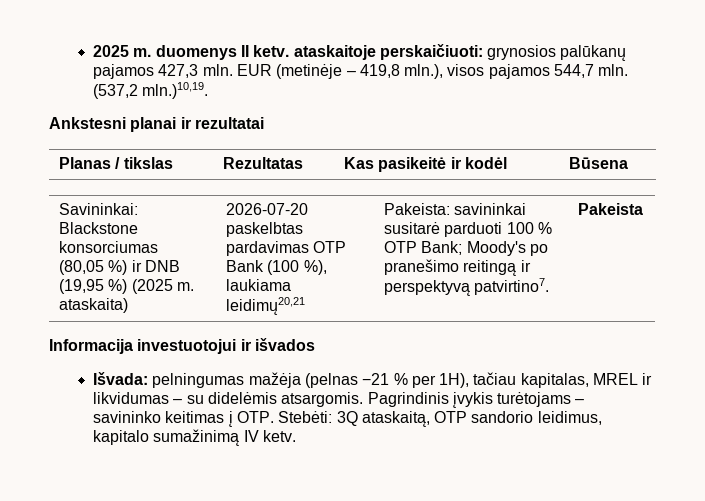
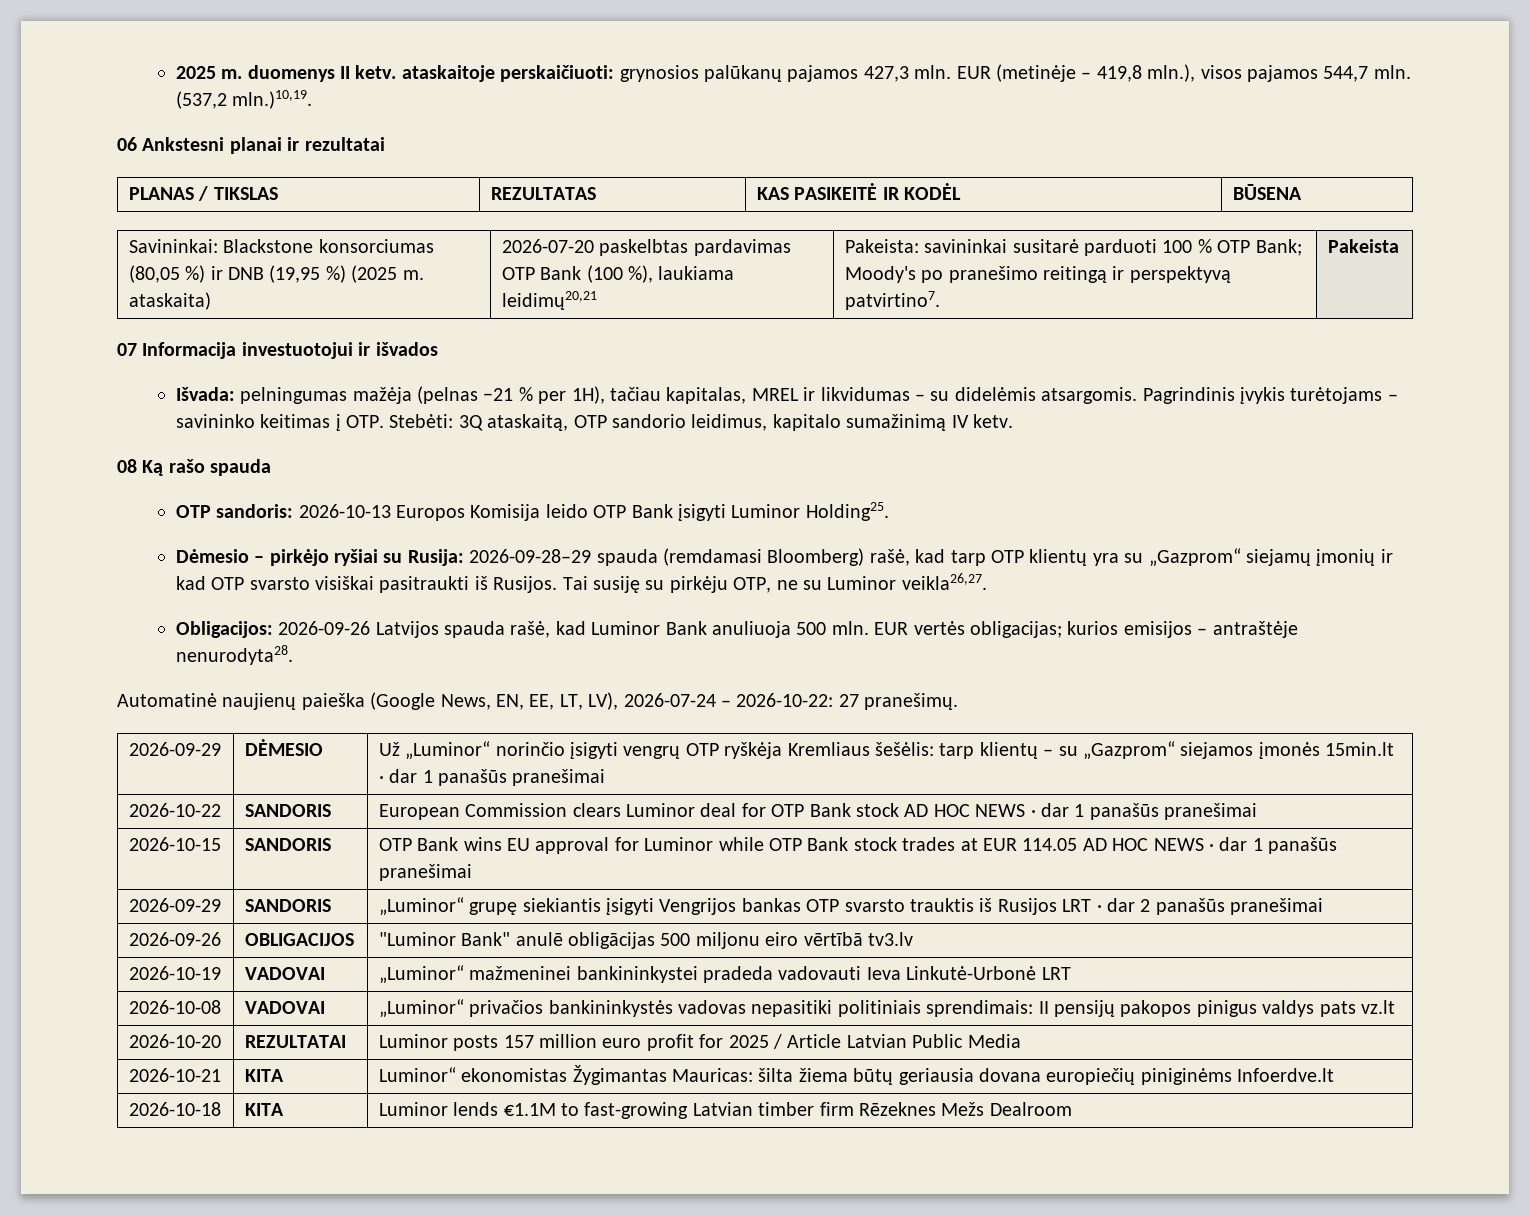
(209, 90) none -> [117,137,137,151] 06
[59,157,173,169] [223,157,304,169] [344,157,508,172] [569,157,629,169] Planas / tikslas | Rezultatas | Kas pasikeitė ir kodėl | Būsena -> [128,186,278,201] [490,187,596,200] [756,183,962,200] [1232,184,1302,200] PLANAS / TIKSLAS | REZULTATAS | KAS PASIKEITĖ IR KODĖL | BŪSENA
(644, 209) none -> [117,343,137,356] 07
(296, 436) none -> [117,459,272,476] [175,502,889,521] [175,548,1393,567] [175,573,987,593] [175,621,1298,638] [175,645,293,665] [117,692,959,710] [128,742,221,756] [244,739,323,756] [378,741,1395,760] [378,769,606,786] [128,803,221,817] [244,804,331,817] [378,803,1258,820] [128,837,221,851] [244,838,331,851] [378,837,1338,854] [378,864,472,881] [128,898,221,912] [244,899,331,912] [378,897,1324,916] [128,932,221,946] [244,933,354,946] [378,932,914,949] [128,966,221,980] [244,967,325,980] [378,965,1071,984] [128,1000,221,1014] [244,1001,325,1014] [378,999,1396,1018] [128,1034,221,1048] [244,1035,346,1048] [378,1034,1021,1051] [128,1068,221,1082] [244,1069,284,1082] [378,1065,1335,1085] [128,1102,221,1116] [244,1103,284,1116] [378,1102,1072,1119] // 08 Ką rašo spauda // OTP sandoris: 2026-10-13 Europos Komisija leido OTP Bank įsigyti Luminor Holding25. // Dėmesio – pirkėjo ryšiai su Rusija: 2026-09-28–29 spauda (remdamasi Bloomberg) rašė, kad tarp OTP klientų yra su „Gazprom“ siejamų įmonių ir kad OTP svarsto visiškai pasitraukti iš Rusijos. Tai susiję su pirkėju OTP, ne su Luminor veikla26,27. // Obligacijos: 2026-09-26 Latvijos spauda rašė, kad Luminor Bank anuliuoja 500 mln. EUR vertės obligacijas; kurios emisijos – antraštėje nenurodyta28. // Automatinė naujienų paieška (Google News, EN, EE, LT, LV), 2026-07-24 – 2026-10-22: 27 pranešimų. // 2026-09-29 | DĖMESIO | Už „Luminor“ norinčio įsigyti vengrų OTP ryškėja Kremliaus šešėlis: tarp klientų – su „Gazprom“ siejamos įmonės 15min.lt · dar 1 panašūs pranešimai // 2026-10-22 | SANDORIS | European Commission clears Luminor deal for OTP Bank stock AD HOC NEWS · dar 1 panašūs pranešimai // 2026-10-15 | SANDORIS | OTP Bank wins EU approval for Luminor while OTP Bank stock trades at EUR 114.05 AD HOC NEWS · dar 1 panašūs pranešimai // 2026-09-29 | SANDORIS | „Luminor“ grupę siekiantis įsigyti Vengrijos bankas OTP svarsto trauktis iš Rusijos LRT · dar 2 panašūs pranešimai // 2026-09-26 | OBLIGACIJOS | "Luminor Bank" anulē obligācijas 500 miljonu eiro vērtībā tv3.lv // 2026-10-19 | VADOVAI | „Luminor“ mažmeninei bankininkystei pradeda vadovauti Ieva Linkutė-Urbonė LRT // 2026-10-08 | VADOVAI | „Luminor“ privačios bankininkystės vadovas nepasitiki politiniais sprendimais: II pensijų pakopos pinigus valdys pats vz.lt // 2026-10-20 | REZULTATAI | Luminor posts 157 million euro profit for 2025 / Article Latvian Public Media // 2026-10-21 | KITA | Luminor“ ekonomistas Žygimantas Mauricas: šilta žiema būtų geriausia dovana europiečių piniginėms Infoerdve.lt // 2026-10-18 | KITA | Luminor lends €1.1M to fast-growing Latvian timber firm Rēzeknes Mežs Dealroom

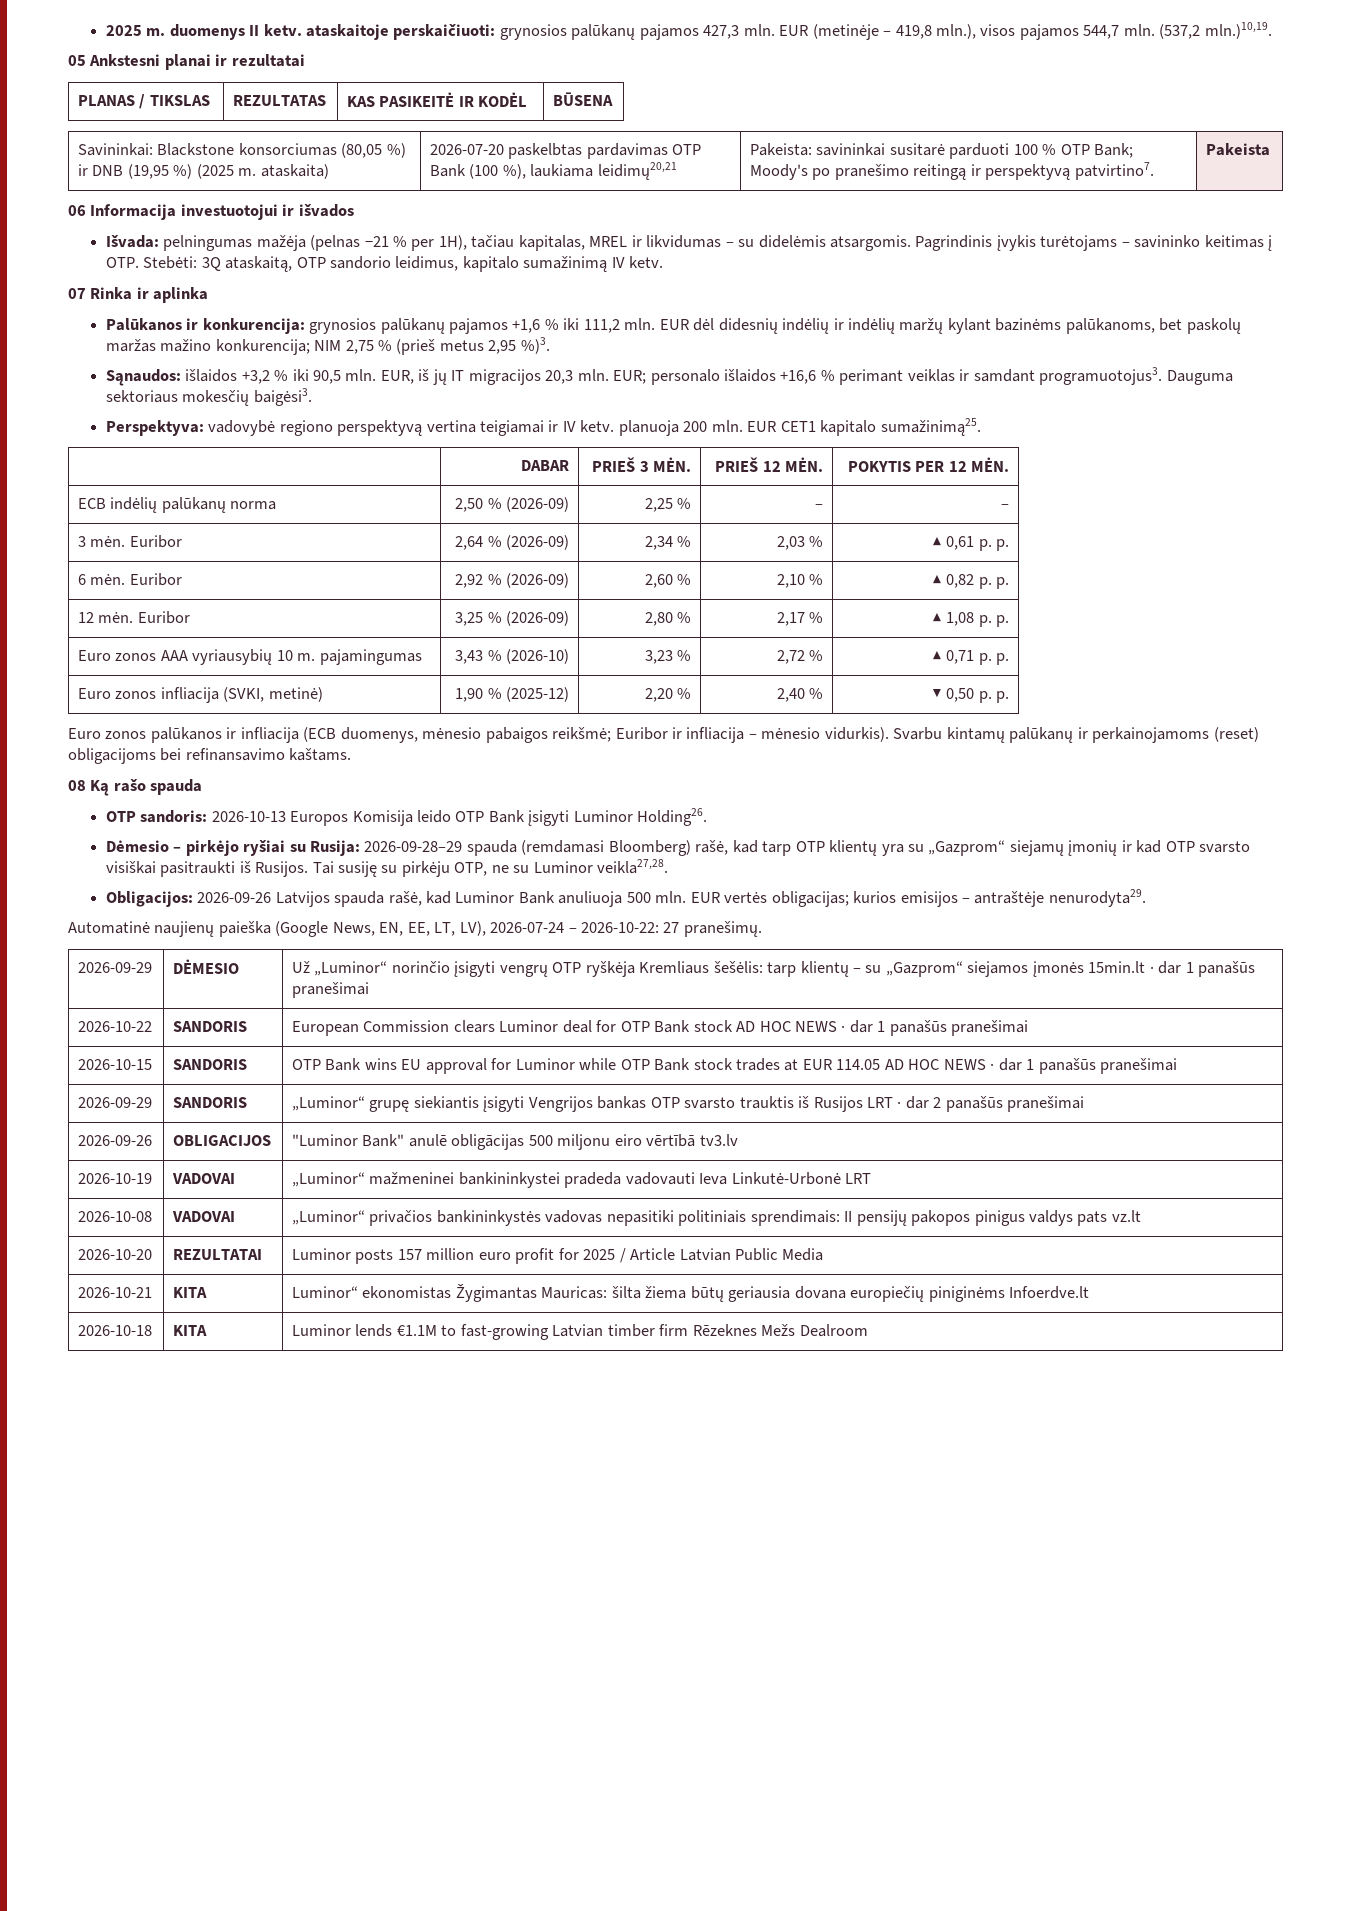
[117,137,137,151] 06 -> [68,55,86,66] 05
[117,343,137,356] 07 -> [68,205,86,216] 06
(1013, 421) none -> [68,287,209,303] [105,318,1241,334] [105,337,550,355] [105,367,1233,386] [105,388,312,406] [105,418,981,436] [520,460,569,471] [592,457,691,472] [715,457,823,472] [847,457,1009,472] [78,497,277,513] [455,497,569,512] [644,498,691,512] [814,504,823,509] [1000,504,1009,509] [78,535,182,548] [455,535,569,550] [644,536,691,550] [776,536,823,550] [931,536,1009,551] [78,573,182,586] [455,573,569,588] [644,574,691,588] [776,574,823,588] [931,574,1009,589] [78,611,190,624] [455,611,569,626] [644,612,691,626] [776,612,823,626] [931,612,1009,627] [78,649,422,665] [455,649,569,664] [644,650,691,664] [776,650,823,664] [931,650,1009,665] [78,687,323,703] [455,687,569,702] [644,688,691,702] [776,688,823,702] [931,688,1009,703] [68,727,1259,743] [68,748,352,764] // 07 Rinka ir aplinka // Palūkanos ir konkurencija: grynosios palūkanų pajamos +1,6 % iki 111,2 mln. EUR dėl didesnių indėlių ir indėlių maržų kylant bazinėms palūkanoms, bet paskolų maržas mažino konkurencija; NIM 2,75 % (prieš metus 2,95 %)3. // Sąnaudos: išlaidos +3,2 % iki 90,5 mln. EUR, iš jų IT migracijos 20,3 mln. EUR; personalo išlaidos +16,6 % perimant veiklas ir samdant programuotojus3. Dauguma sektoriaus mokesčių baigėsi3. // Perspektyva: vadovybė regiono perspektyvą vertina teigiamai ir IV ketv. planuoja 200 mln. EUR CET1 kapitalo sumažinimą25. // | DABAR | PRIEŠ 3 MĖN. | PRIEŠ 12 MĖN. | POKYTIS PER 12 MĖN. // ECB indėlių palūkanų norma | 2,50 % (2026-09) | 2,25 % | – | – // 3 mėn. Euribor | 2,64 % (2026-09) | 2,34 % | 2,03 % | ▲ 0,61 p. p. // 6 mėn. Euribor | 2,92 % (2026-09) | 2,60 % | 2,10 % | ▲ 0,82 p. p. // 12 mėn. Euribor | 3,25 % (2026-09) | 2,80 % | 2,17 % | ▲ 1,08 p. p. // Euro zonos AAA vyriausybių 10 m. pajamingumas | 3,43 % (2026-10) | 3,23 % | 2,72 % | ▲ 0,71 p. p. // Euro zonos infliacija (SVKI, metinė) | 1,90 % (2025-12) | 2,20 % | 2,40 % | ▼ 0,50 p. p. // Euro zonos palūkanos ir infliacija (ECB duomenys, mėnesio pabaigos reikšmė; Euribor ir infliacija – mėnesio vidurkis). Svarbu kintamų palūkanų ir perkainojamoms (reset) obligacijoms bei refinansavimo kaštams.
[805,502,889,521] Holding25. -> [637,808,708,826] Holding26.
[901,573,987,590] veikla26,27. -> [597,859,669,874] veikla27,28.
[175,645,293,665] nenurodyta28. -> [1048,889,1146,907] nenurodyta29.

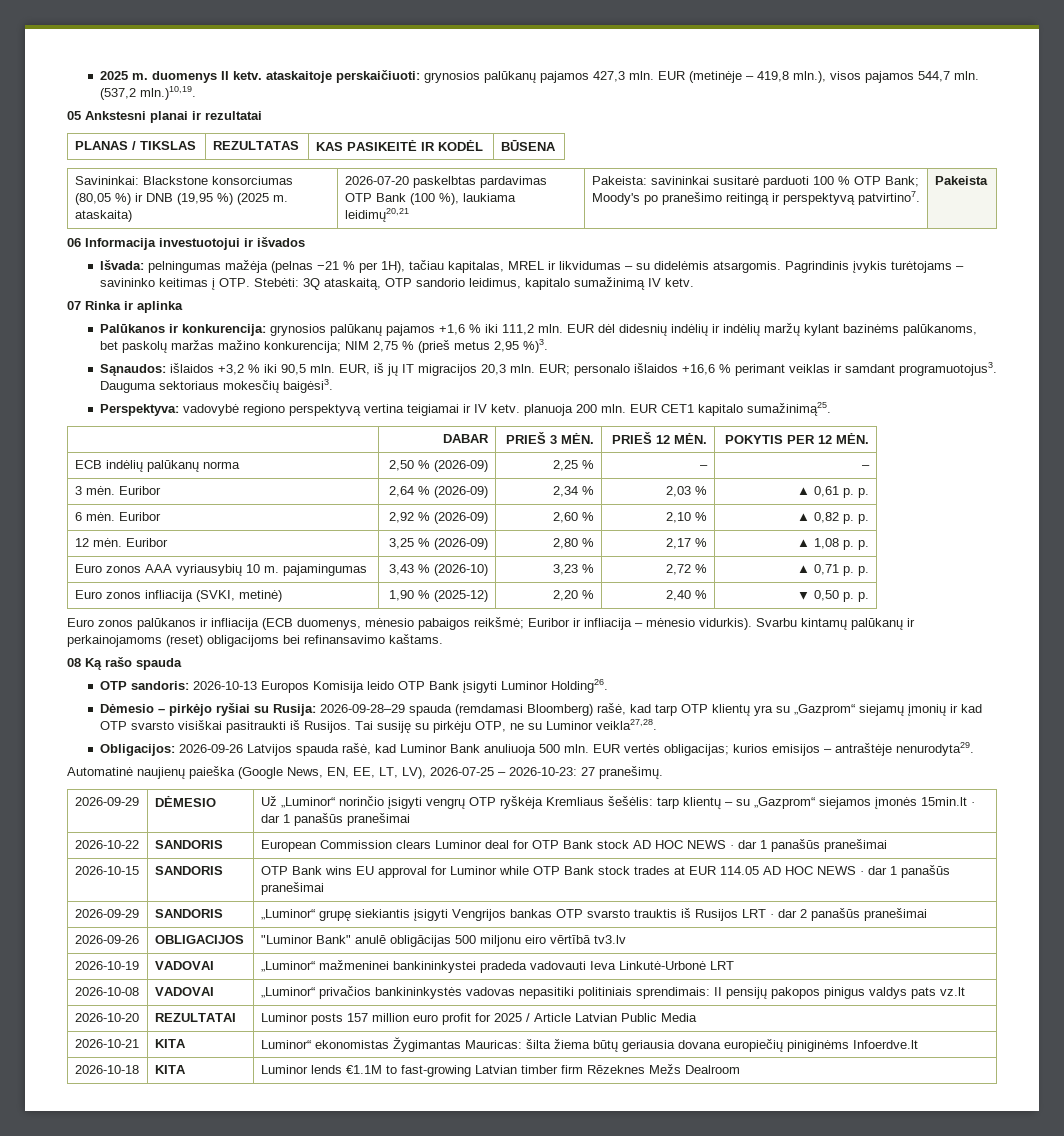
[490,922,660,933] 2026-07-24 – 2026-10-22: -> [430,767,577,776] 2026-07-25 – 2026-10-23:

